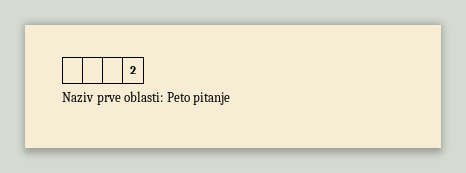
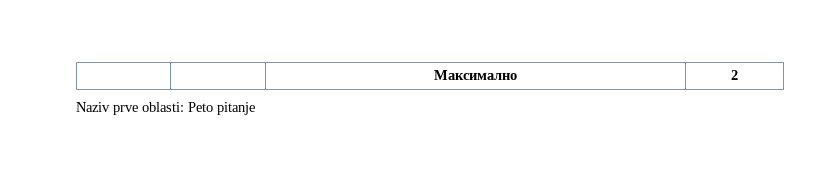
(130, 70) | | -> [434,70,517,80] | | Максимално

